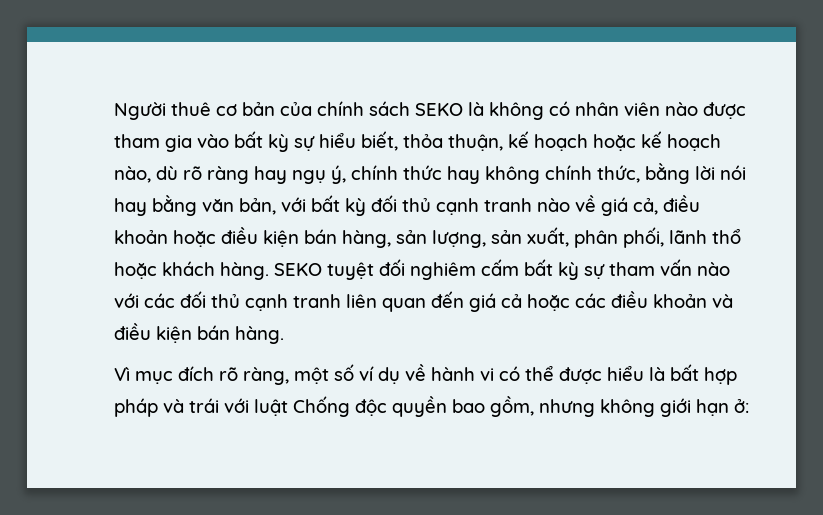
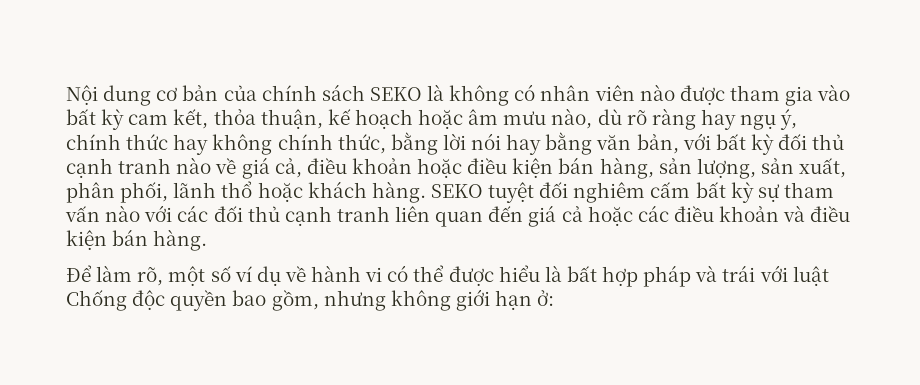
[114,102,211,120] Người thuê -> [66,85,152,106] Nội dung
[294,131,398,151] sự hiểu biết, -> [128,109,209,129] cam kết,
[641,131,721,151] kế hoạch -> [468,109,547,125] âm mưu
[114,366,289,385] Vì mục đích rõ ràng, -> [66,265,164,286] Để làm rõ,

